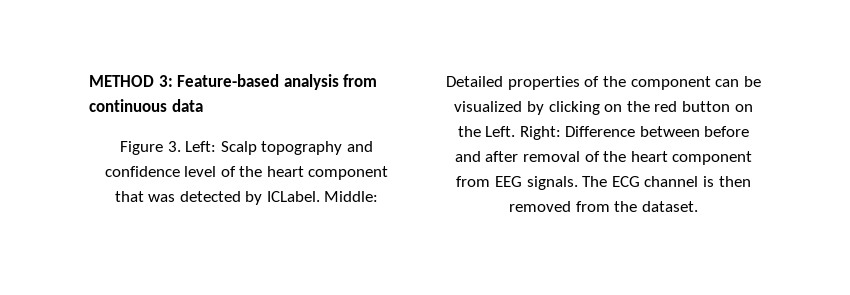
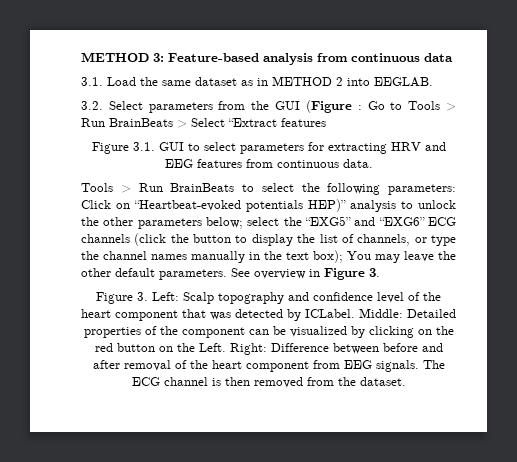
(203, 105) none -> [81,76,433,87] [81,100,456,113] [81,118,326,128] [91,142,446,154] [164,159,373,168] [81,183,456,195] [81,199,456,212] [81,216,456,229] [81,233,457,246] [81,250,456,263] [81,268,380,280] // 3.1. Load the same dataset as in METHOD 2 into EEGLAB. // 3.2. Select parameters from the GUI (Figure : Go to Tools > Run BrainBeats > Select “Extract features // Figure 3.1. GUI to select parameters for extracting HRV and EEG features from continuous data. // Tools > Run BrainBeats to select the following parameters: Click on “Heartbeat-evoked potentials HEP)” analysis to unlock the other parameters below; select the “EXG5” and “EXG6” ECG channels (click the button to display the list of channels, or type the channel names manually in the text box); You may leave the other default parameters. See overview in Figure 3.

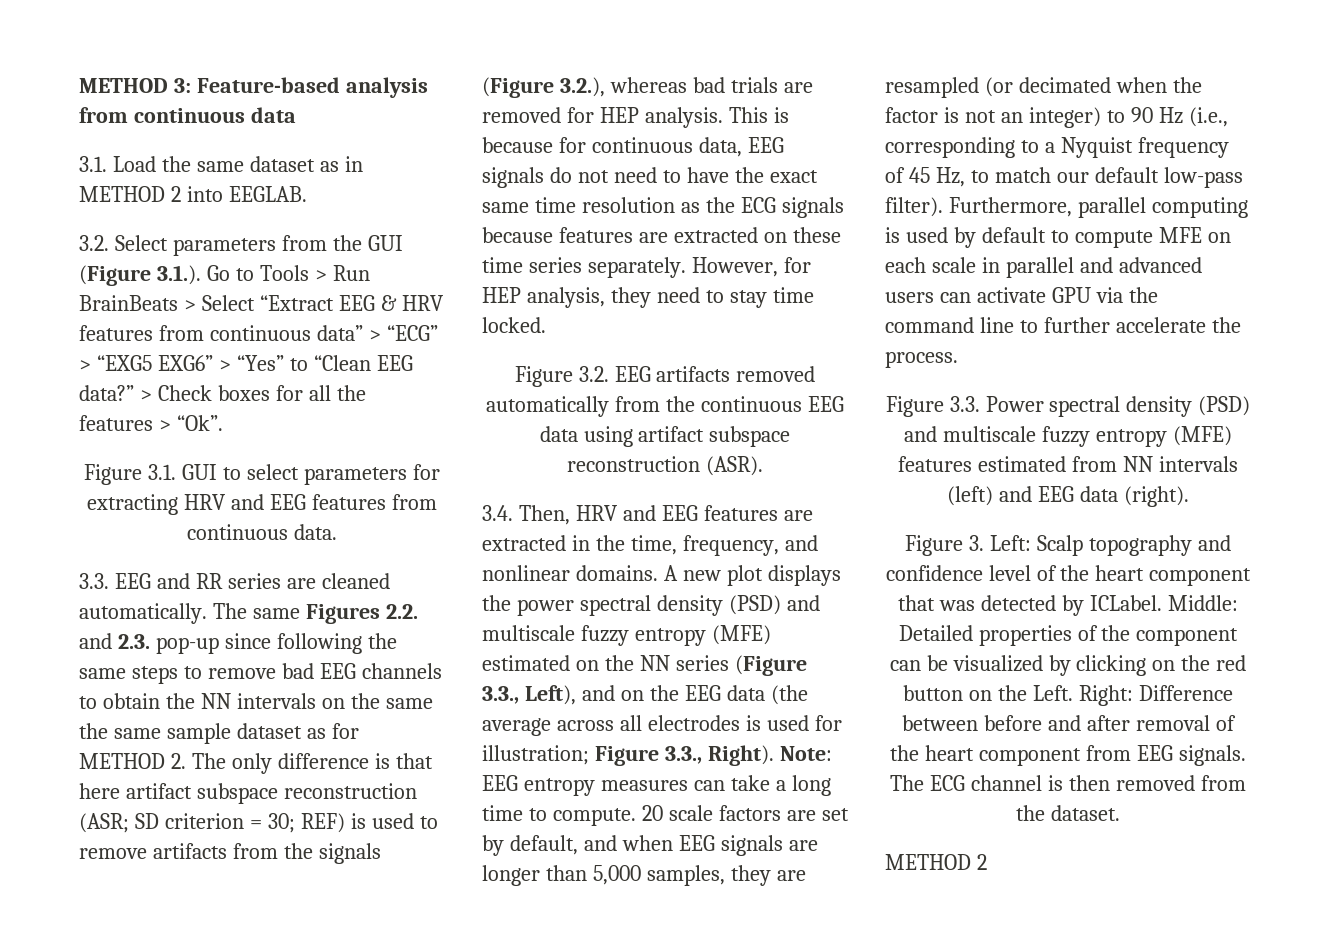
[357,105,362,110] : -> [156,265,201,285] 3.1.).
[281,118,326,127] features -> [338,295,444,311] [79,325,438,341] [79,355,413,371] [79,385,366,401] [79,415,223,431] EEG & HRV features from continuous data” > “ECG” > “EXG5 EXG6” > “Yes” to “Clean EEG data?” > Check boxes for all the features > “Ok”.
[81,183,456,195] [81,199,456,212] [81,216,456,229] [81,233,457,246] [81,250,456,263] [81,268,380,280] Tools > Run BrainBeats to select the following parameters: Click on “Heartbeat-evoked potentials HEP)” analysis to unlock the other parameters below; select the “EXG5” and “EXG6” ECG channels (click the button to display the list of channels, or type the channel names manually in the text box); You may leave the other default parameters. See overview in Figure 3. -> [79,573,390,589] [79,603,418,624] [79,633,397,654] [79,663,442,684] [79,693,433,709] [79,723,359,744] [79,753,433,774] [79,783,417,804] [79,813,438,833] [79,843,381,864] [482,77,813,98] [482,107,789,128] [482,137,784,157] [482,167,818,188] [482,197,844,218] [482,227,841,243] [482,257,811,278] [482,287,814,308] [482,317,546,333] [514,366,816,387] [486,396,844,417] [539,426,791,447] [567,456,763,476] [482,505,813,525] [482,535,818,556] [482,565,841,586] [482,595,820,616] [482,625,771,646] [482,655,807,676] [482,685,808,705] [482,715,842,736] [482,745,832,766] [482,775,831,796] [482,805,849,826] [482,835,818,856] [482,865,806,886] [885,77,1202,98] [885,107,1228,128] [885,137,1229,158] [885,167,1243,188] [885,197,1248,218] [885,227,1231,248] [885,257,1202,278] [885,287,1158,303] [885,317,1241,333] [885,351,958,368] [885,396,1251,417] [904,426,1232,447] [898,456,1238,472] [947,486,1189,507] 3.3. EEG and RR series are cleaned automatically. The same Figures 2.2. and 2.3. pop-up since following the same steps to remove bad EEG channels to obtain the NN intervals on the same the same sample dataset as for METHOD 2. The only difference is that here artifact subspace reconstruction (ASR; SD criterion = 30; REF) is used to remove artifacts from the signals (Figure 3.2.), whereas bad trials are removed for HEP analysis. This is because for continuous data, EEG signals do not need to have the exact same time resolution as the ECG signals because features are extracted on these time series separately. However, for HEP analysis, they need to stay time locked. // Figure 3.2. EEG artifacts removed automatically from the continuous EEG data using artifact subspace reconstruction (ASR). // 3.4. Then, HRV and EEG features are extracted in the time, frequency, and nonlinear domains. A new plot displays the power spectral density (PSD) and multiscale fuzzy entropy (MFE) estimated on the NN series (Figure 3.3., Left), and on the EEG data (the average across all electrodes is used for illustration; Figure 3.3., Right). Note: EEG entropy measures can take a long time to compute. 20 scale factors are set by default, and when EEG signals are longer than 5,000 samples, they are resampled (or decimated when the factor is not an integer) to 90 Hz (i.e., corresponding to a Nyquist frequency of 45 Hz, to match our default low-pass filter). Furthermore, parallel computing is used by default to compute MFE on each scale in parallel and advanced users can activate GPU via the command line to further accelerate the process. // Figure 3.3. Power spectral density (PSD) and multiscale fuzzy entropy (MFE) features estimated from NN intervals (left) and EEG data (right).
(406, 381) none -> [885,854,987,870] // METHOD 2

